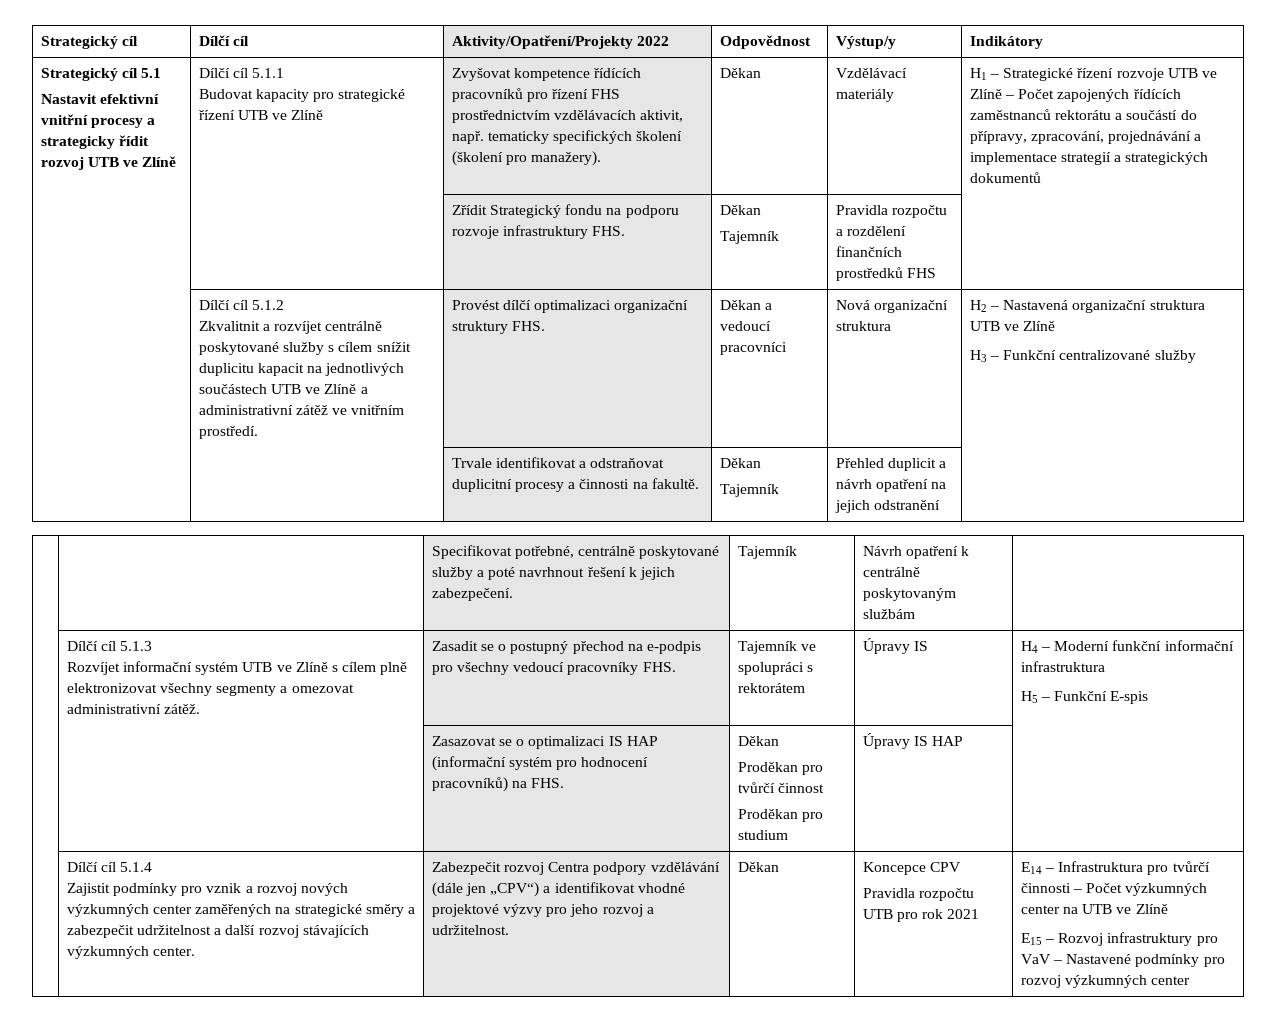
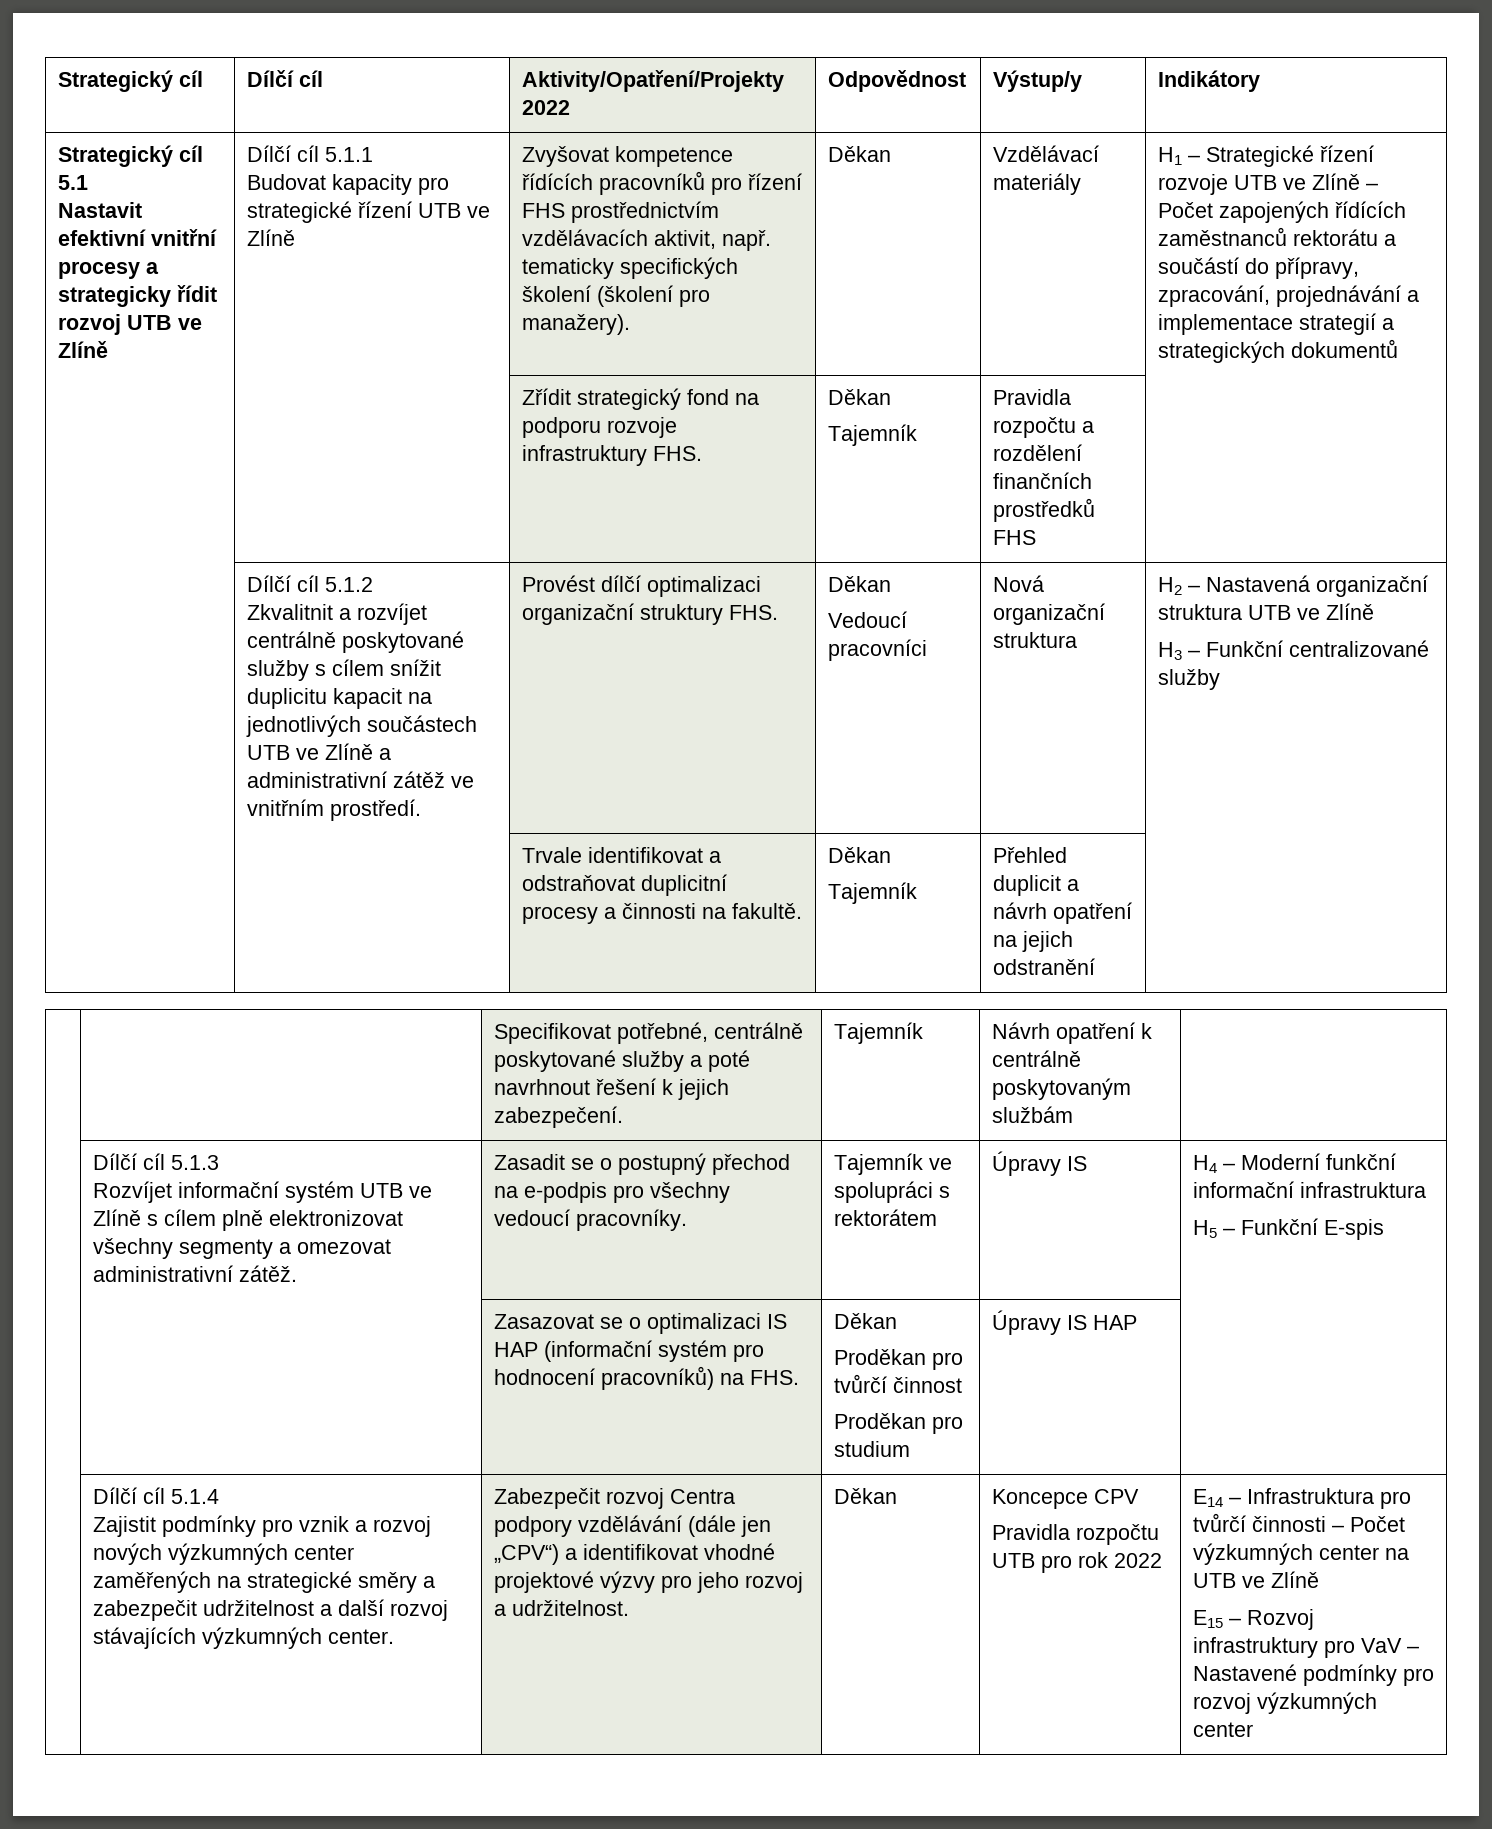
[490,204,603,218] Strategický fondu -> [576,388,729,410] strategický fond
[765,303,773,310] [719,321,771,331] a vedoucí -> [827,611,907,628] // Vedoucí
[567,662,676,675] pracovníky FHS. -> [575,1209,687,1231] pracovníky.
[947,909,980,919] 2021 -> [1113,1553,1162,1568] 2022

